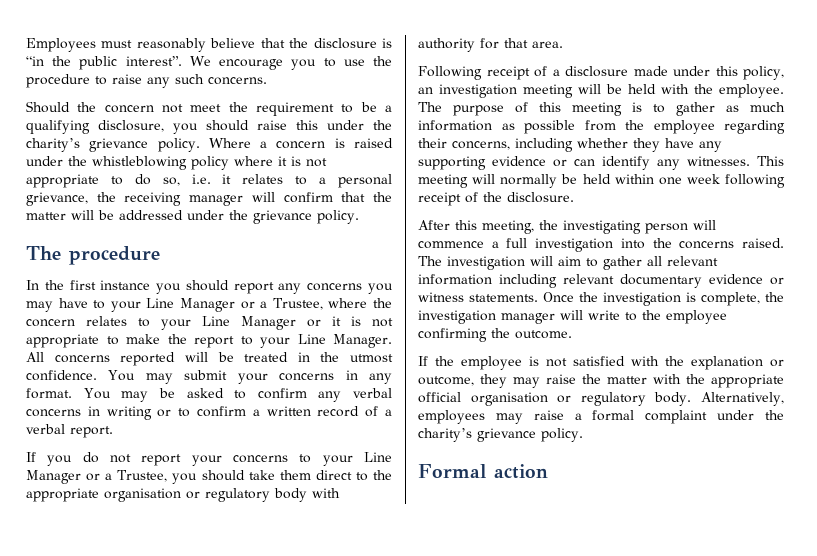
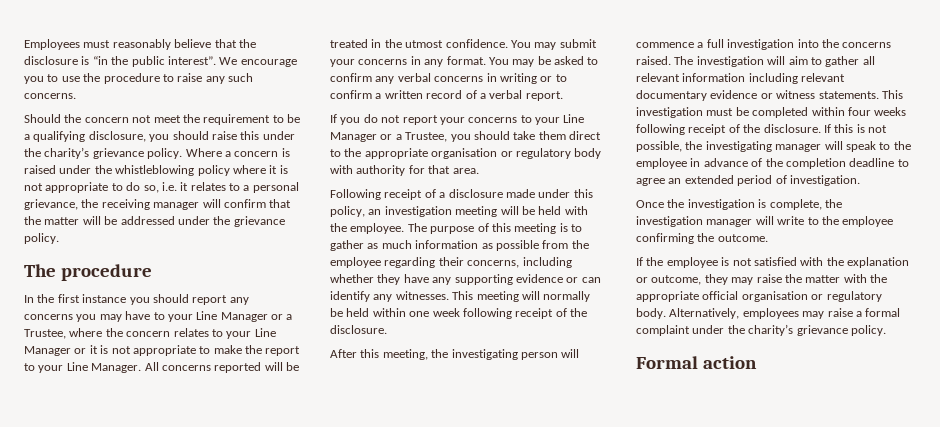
(538, 298) none -> [881,90,903,99] [636,107,907,118] [636,124,887,135] [636,141,911,152] [636,158,909,169] [636,175,860,186] This investigation must be completed within four weeks following receipt of the disclosure. If this is not possible, the investigating manager will speak to the employee in advance of the completion deadline to agree an extended period of investigation. //

